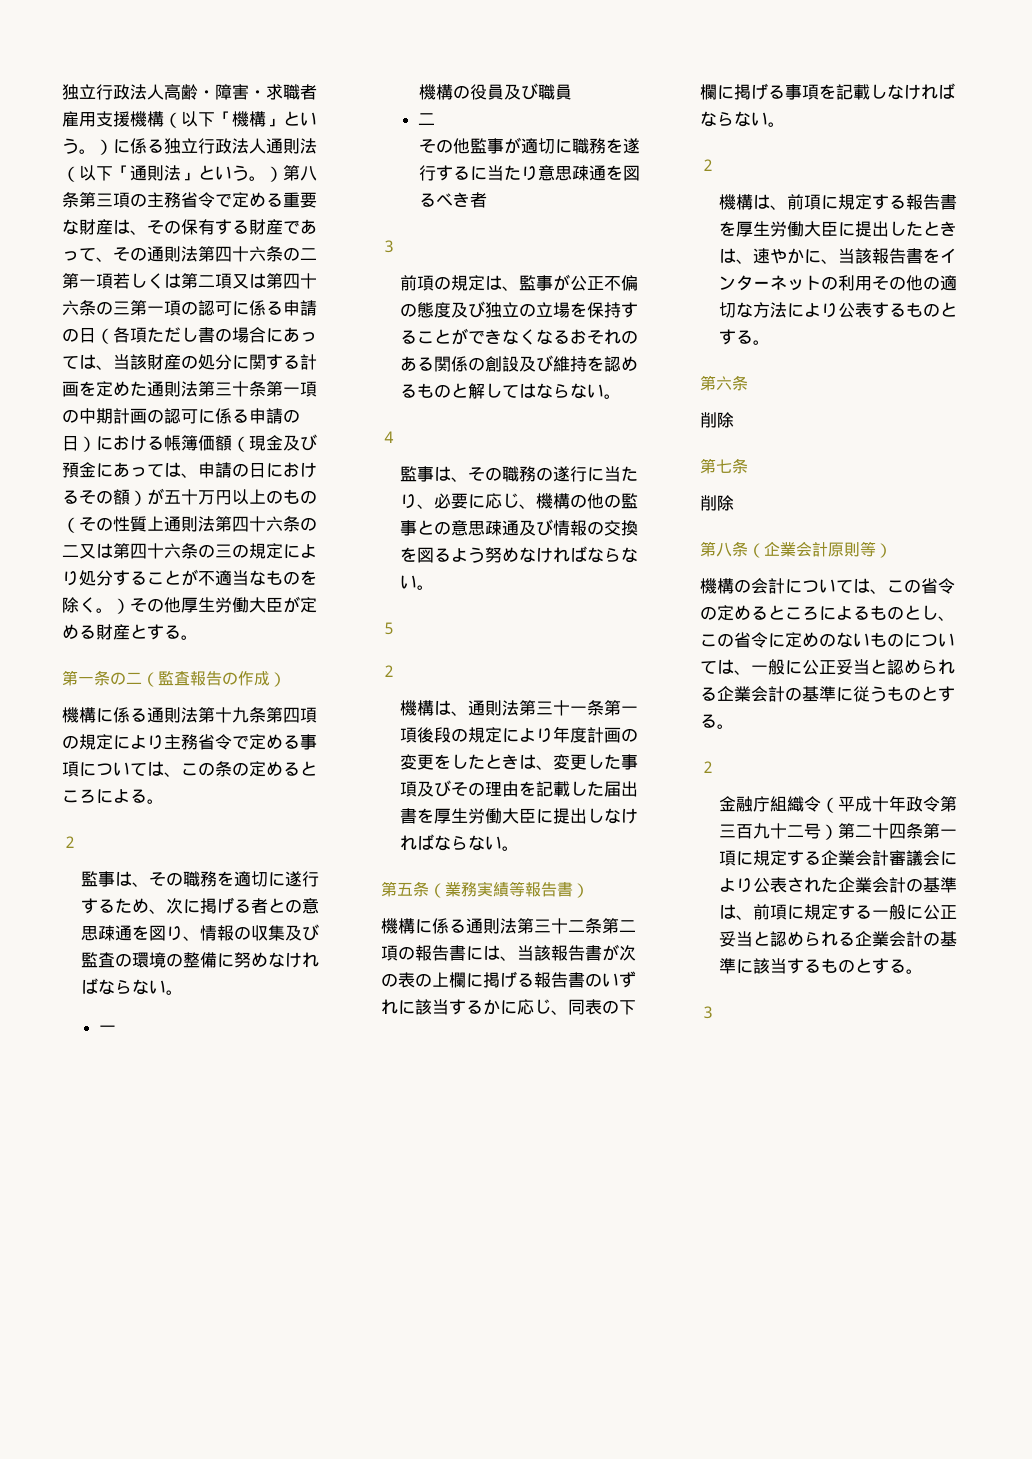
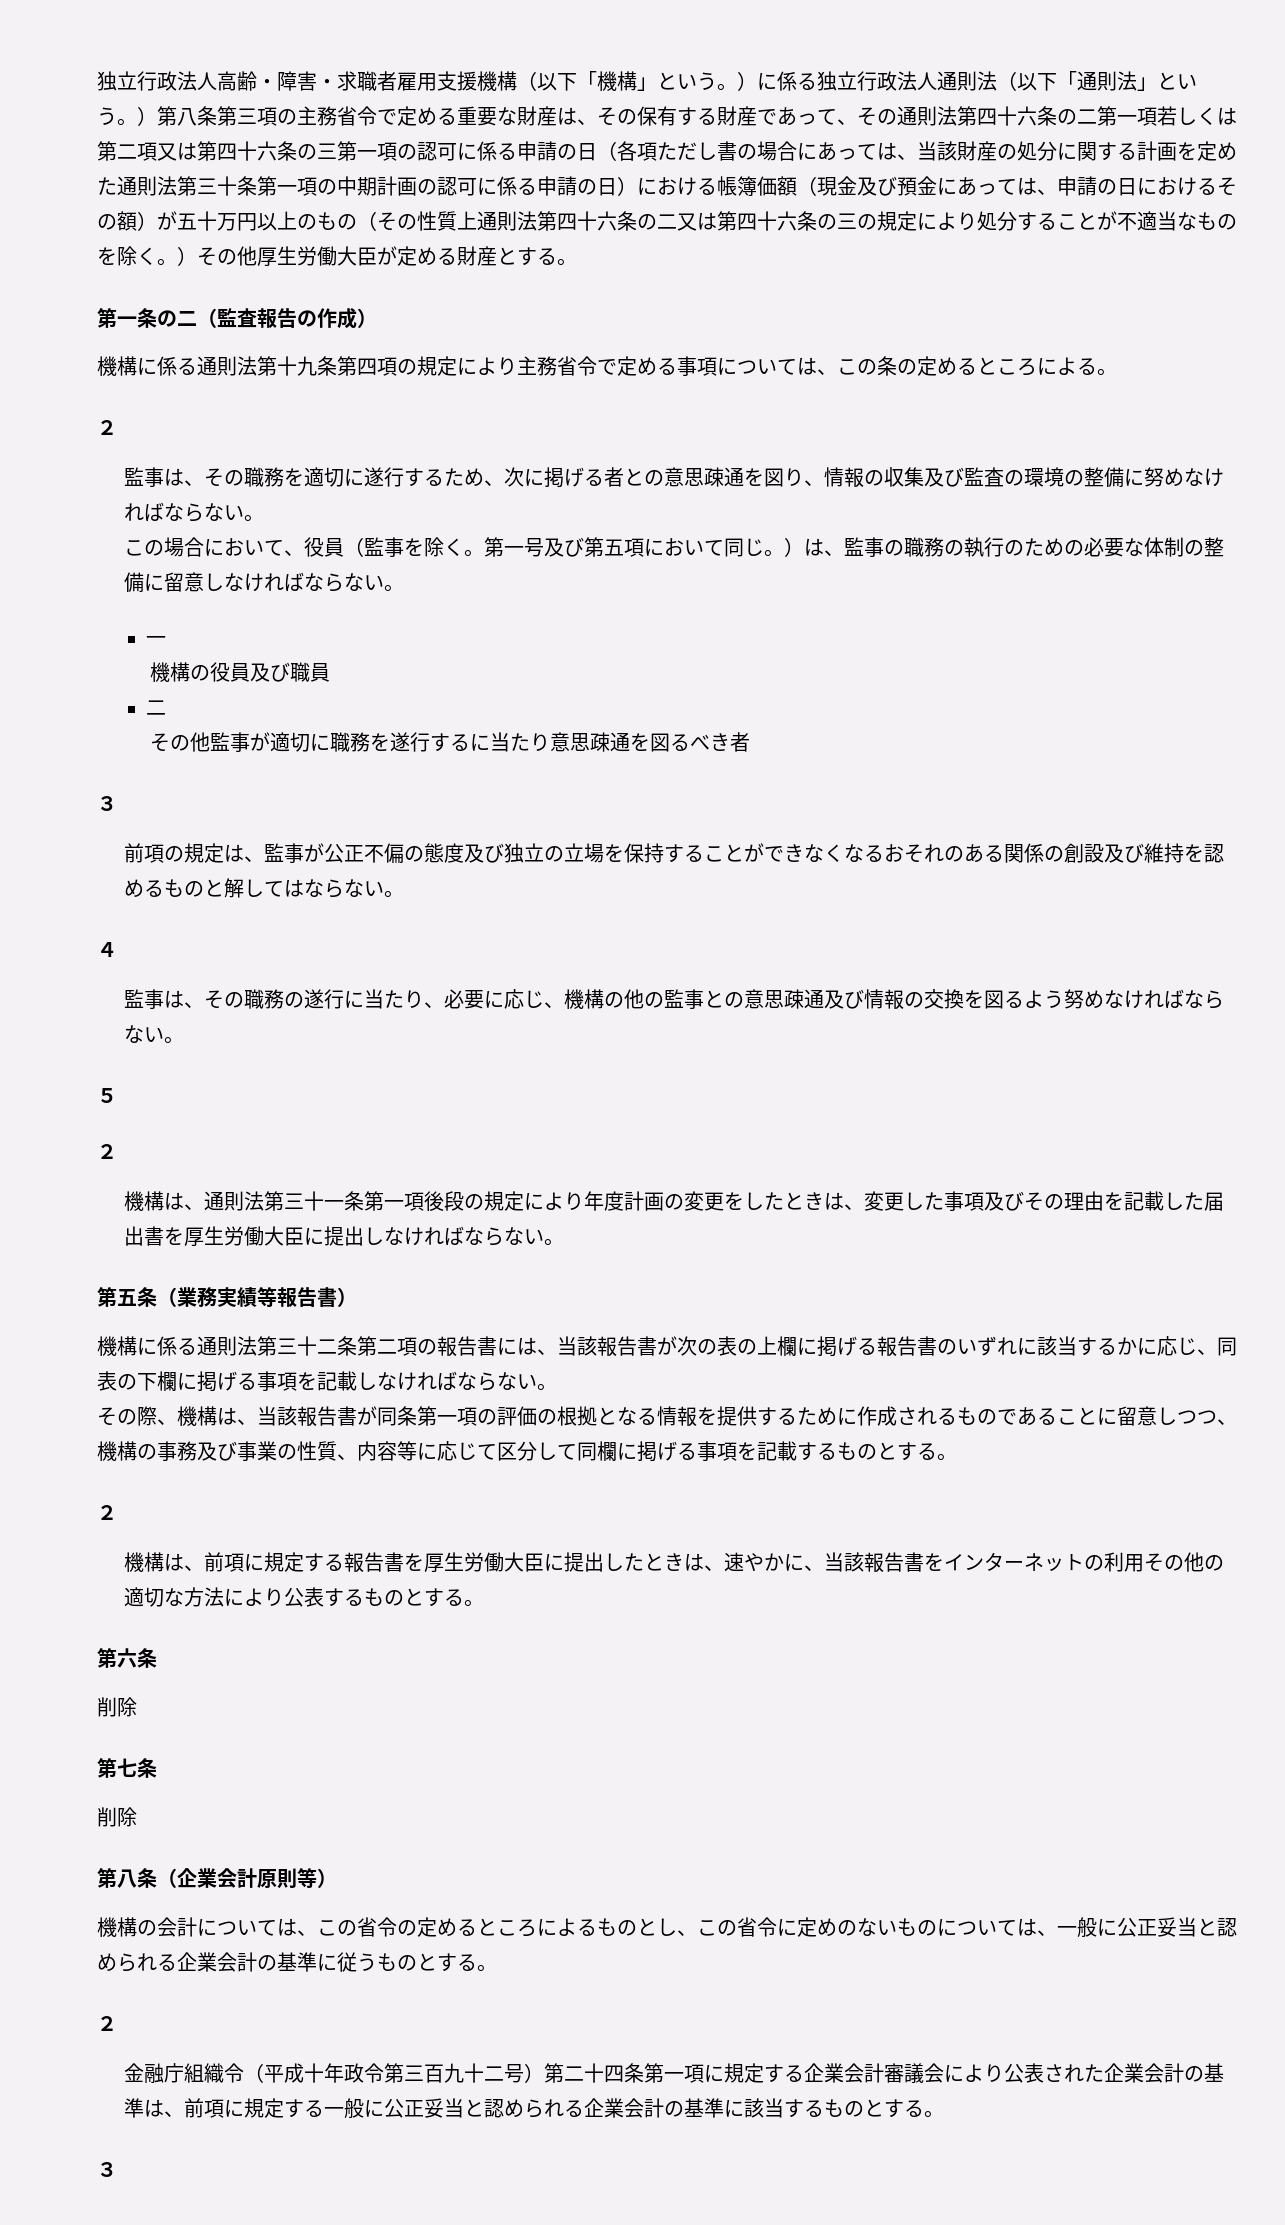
(183, 992) none -> [123,537,1224,557] [123,572,404,593] // この場合において、役員（監事を除く。第一号及び第五項において同じ。）は、監事の職務の執行のための必要な体制の整備に留意しなければならない。
(785, 124) none -> [97,1406,1237,1427] [97,1441,957,1462] // その際、機構は、当該報告書が同条第一項の評価の根拠となる情報を提供するために作成されるものであることに留意しつつ、機構の事務及び事業の性質、内容等に応じて区分して同欄に掲げる事項を記載するものとする。

